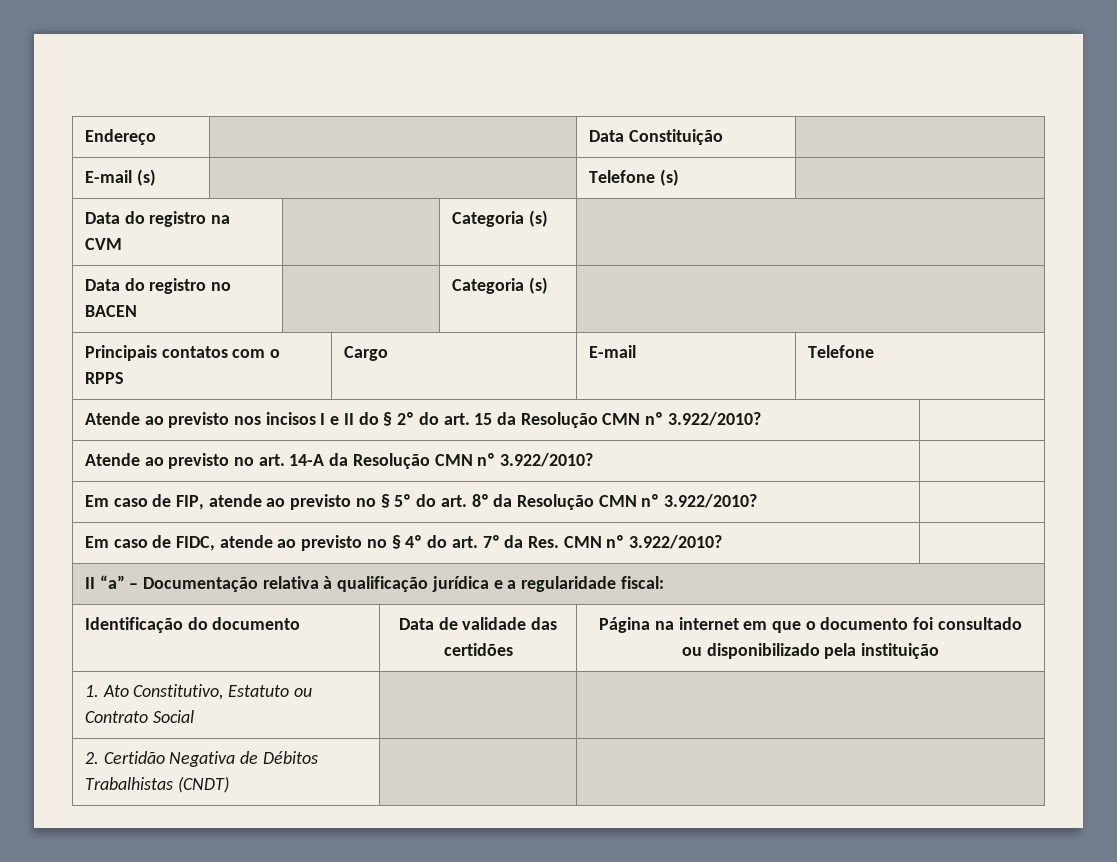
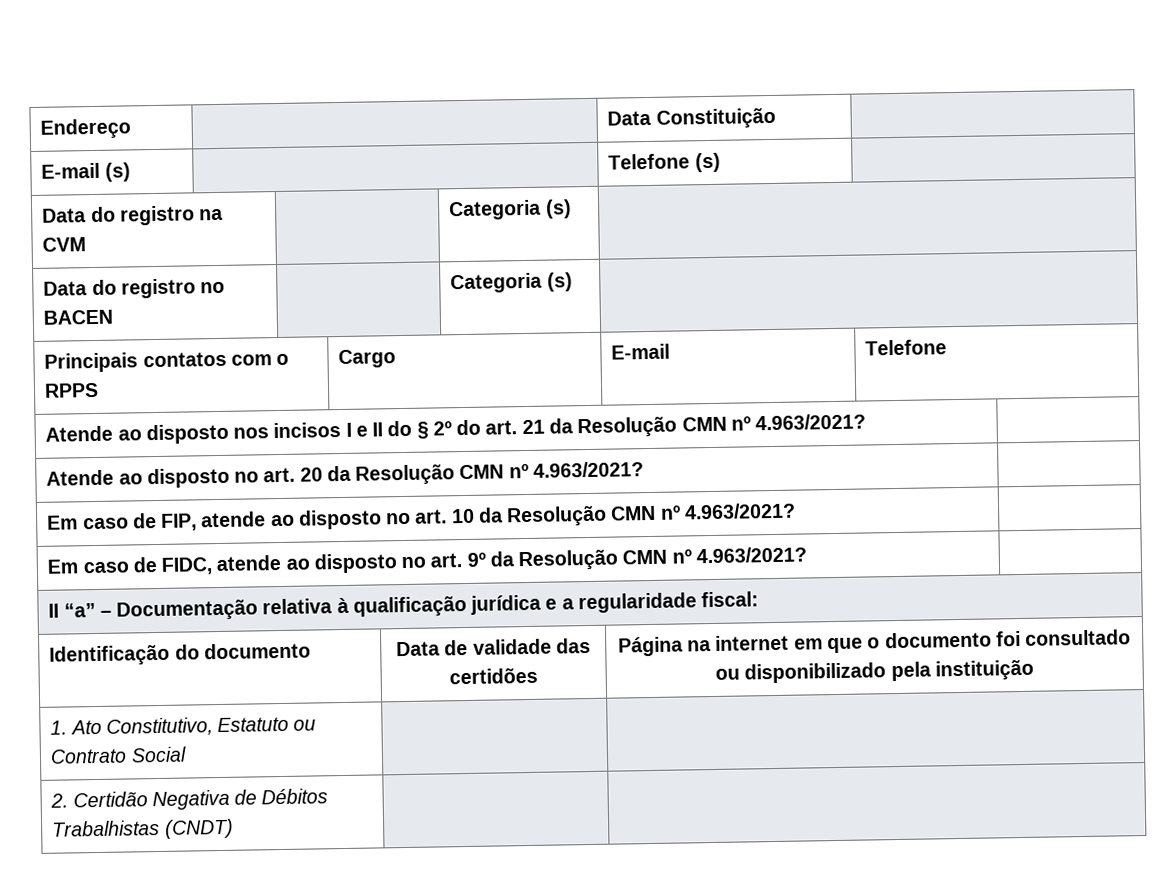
[168,412,230,428] previsto -> [145,423,229,445] disposto
[474,412,761,428] [84,453,594,469] 15 da Resolução CMN nº 3.922/2010? | // Atende ao previsto no art. 14-A da Resolução CMN nº 3.922/2010? -> [521,413,867,439] [46,461,644,489] 21 da Resolução CMN nº 4.963/2021? | // Atende ao disposto no art. 20 da Resolução CMN nº 4.963/2021?
[290,494,758,510] previsto no § 5º do art. 8º da Resolução CMN nº 3.922/2010? -> [297,502,797,530] disposto no art. 10 da Resolução CMN nº 4.963/2021?
[301,535,723,551] previsto no § 4º do art. 7º da Res. CMN nº 3.922/2010? -> [313,546,808,574] disposto no art. 9º da Resolução CMN nº 4.963/2021?

